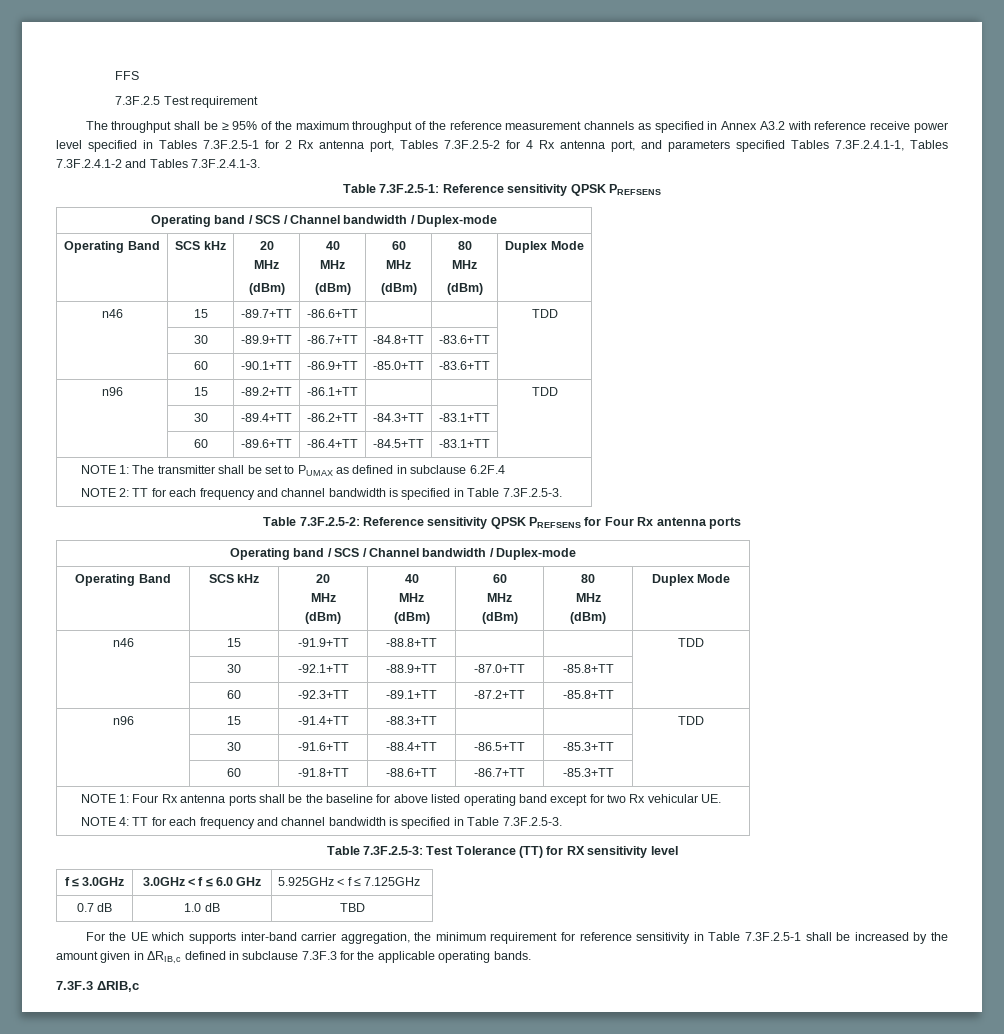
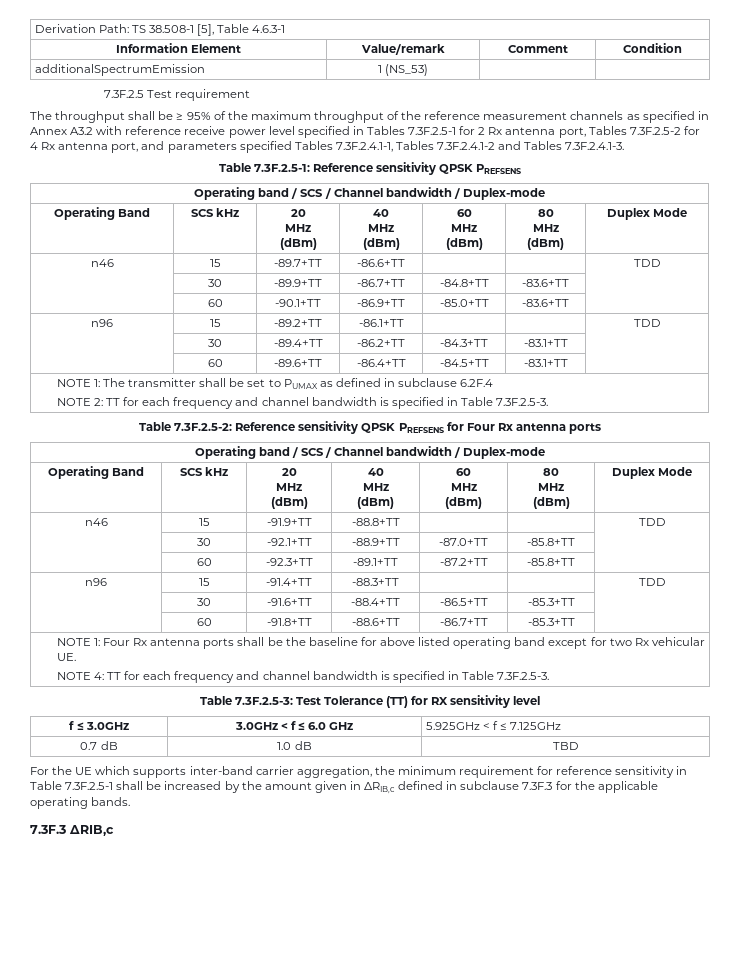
[115,71,140,80] FFS -> [34,24,286,36] [115,43,242,53] [360,44,445,55] [507,45,568,53] [623,43,682,53] [34,64,205,76] [377,64,429,76] Derivation Path: TS 38.508-1 [5], Table 4.6.3-1 // Information Element | Value/remark | Comment | Condition // additionalSpectrumEmission | 1 (NS_53) | |

